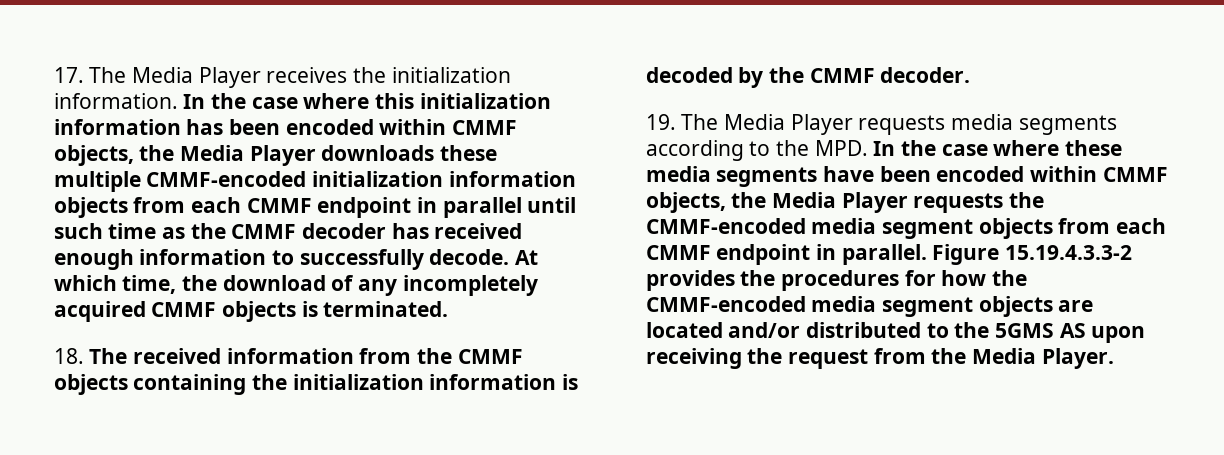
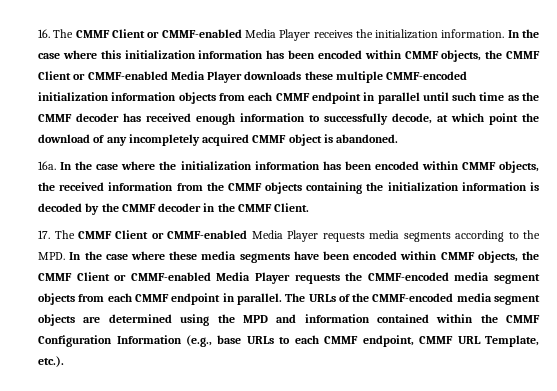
[53,67,127,83] 17. The -> [38,29,242,38] 16. The CMMF Client or CMMF-enabled
(175, 153) none -> [506,51,541,59] [38,71,168,80] CMMF Client or CMMF-enabled
[429,249,539,265] [53,275,177,294] decode. At which time, -> [392,113,519,125] decode, at which point
[222,301,449,322] [53,348,128,364] objects is terminated. // 18. The -> [288,134,399,146] [38,161,540,173] [38,182,56,191] object is abandoned. // 16a. In the case where the initialization information has been encoded within CMMF objects, the
[880,67,971,83] [645,114,719,130] decoder. // 19. The -> [158,203,310,212] [38,230,248,239] decoder in the CMMF Client. // 17. The CMMF Client or CMMF-enabled
(767, 200) none -> [38,272,211,281] CMMF Client or CMMF-enabled
[932,244,1133,265] [645,270,987,291] Figure 15.19.4.3.3-2 provides the procedures for how -> [285,293,350,302] The URLs of
[645,322,1146,343] [645,348,1114,369] located and/or distributed to the 5GMS AS upon receiving the request from the Media Player. -> [108,314,540,326] [38,335,539,347] [38,356,65,367] determined using the MPD and information contained within the CMMF Configuration Information (e.g., base URLs to each CMMF endpoint, CMMF URL Template, etc.).

